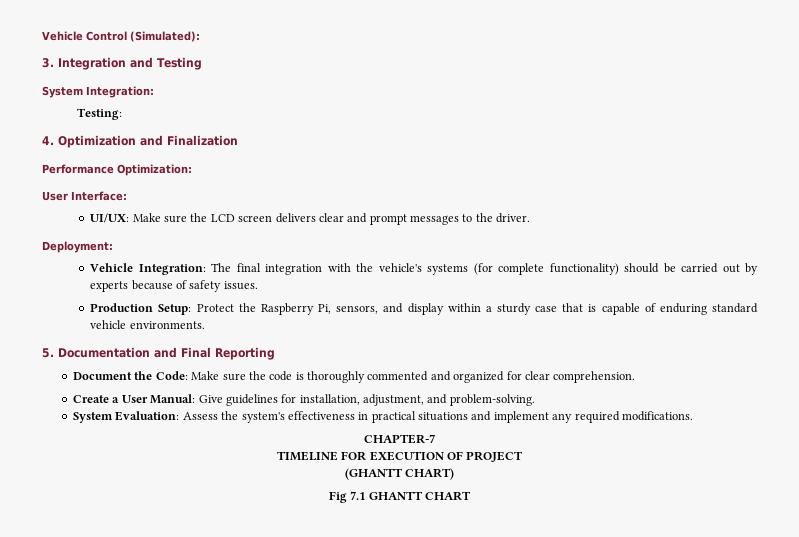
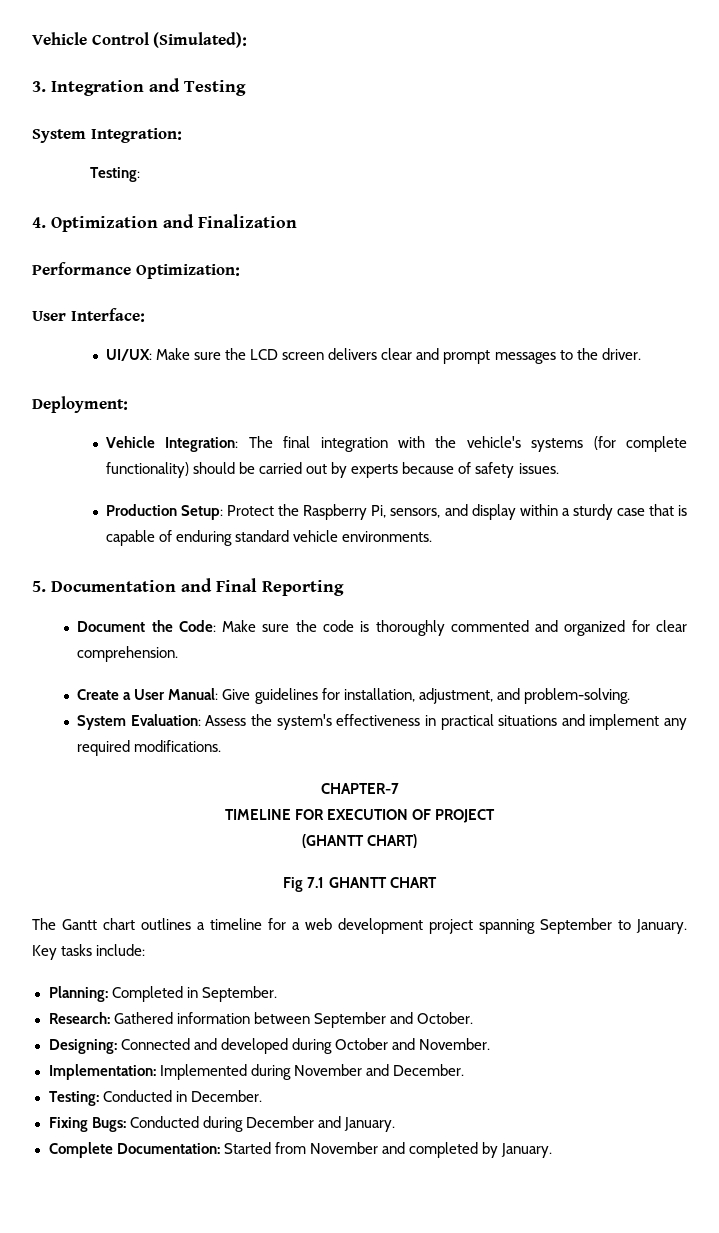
(472, 496) none -> [32,918,687,934] [32,944,146,960] [48,986,277,1002] [48,1012,473,1028] [48,1038,490,1054] [48,1064,464,1080] [48,1090,262,1106] [48,1116,395,1132] [48,1142,552,1158] // The Gantt chart outlines a timeline for a web development project spanning September to January. Key tasks include: // Planning: Completed in September. // Research: Gathered information between September and October. // Designing: Connected and developed during October and November. // Implementation: Implemented during November and December. // Testing: Conducted in December. // Fixing Bugs: Conducted during December and January. // Complete Documentation: Started from November and completed by January.

